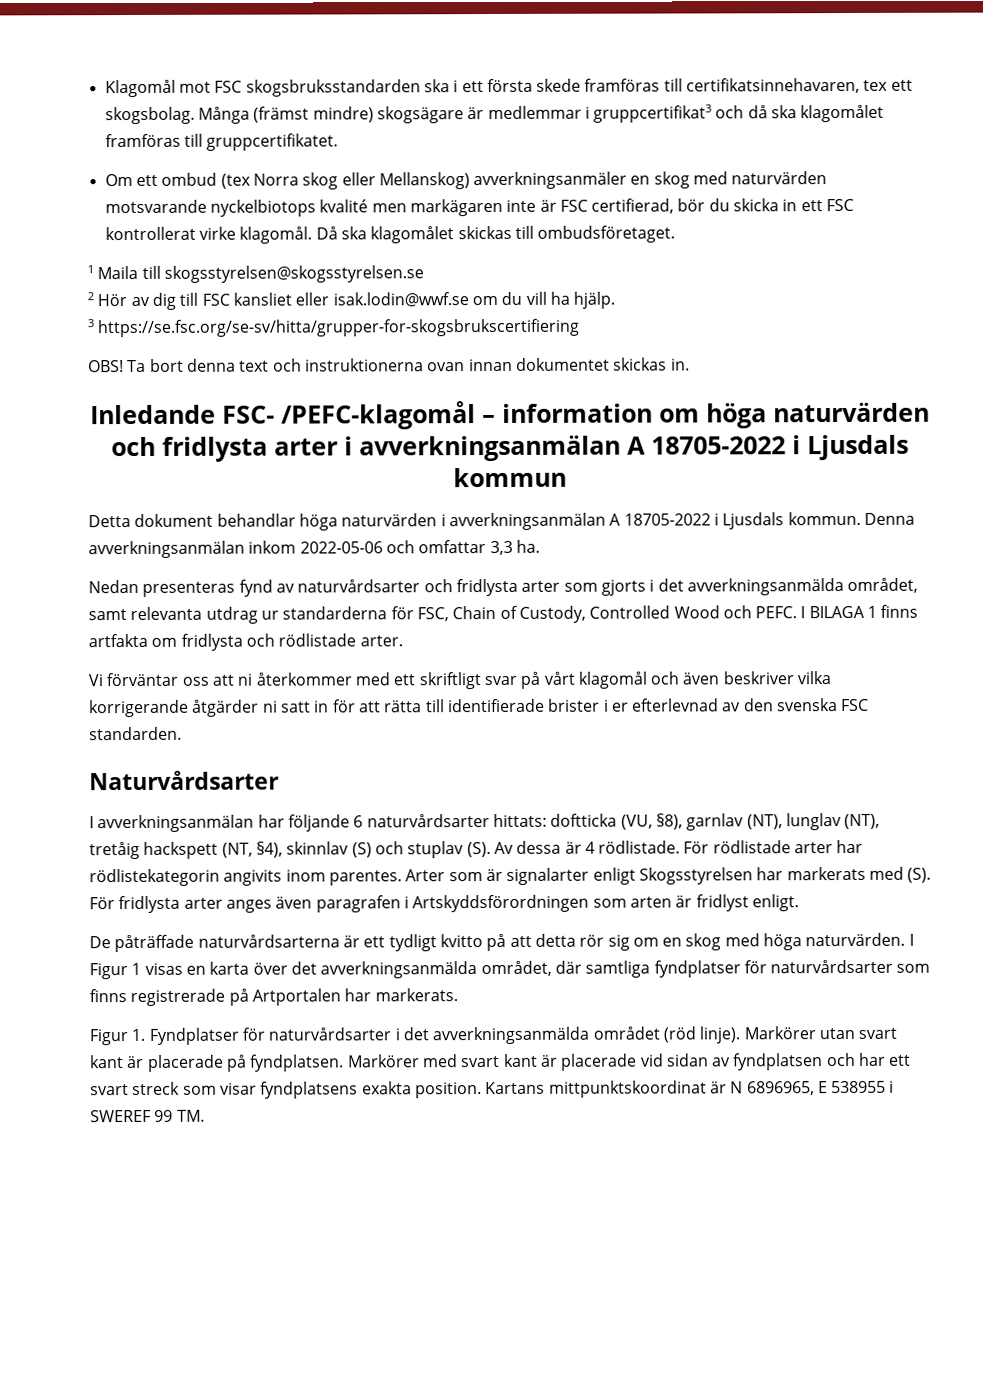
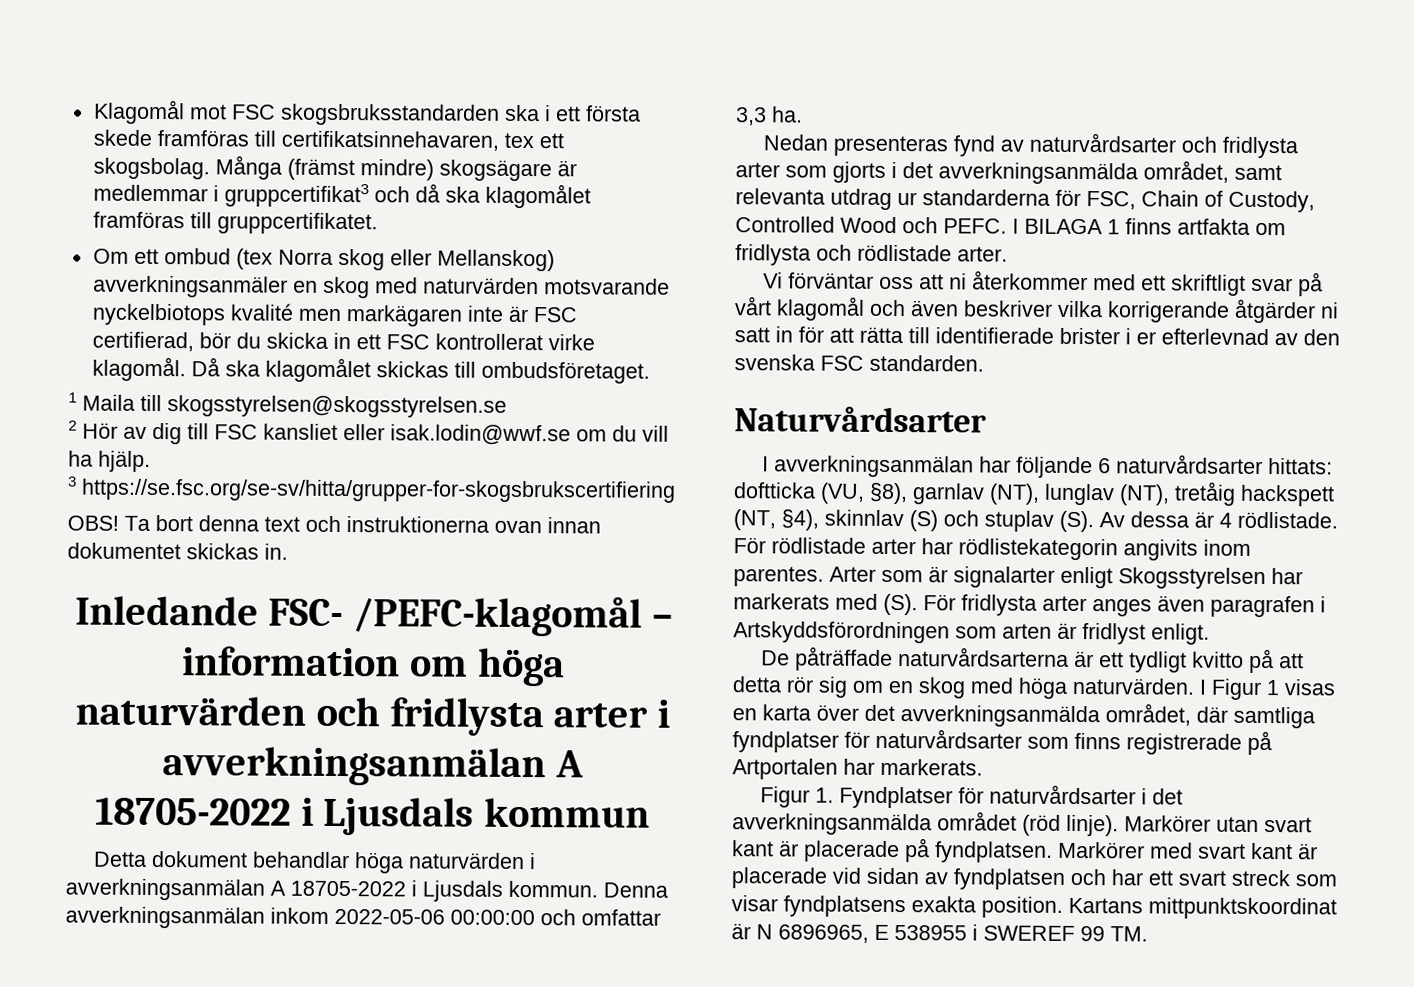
(383, 547) none -> [450,909,535,926] 00:00:00

